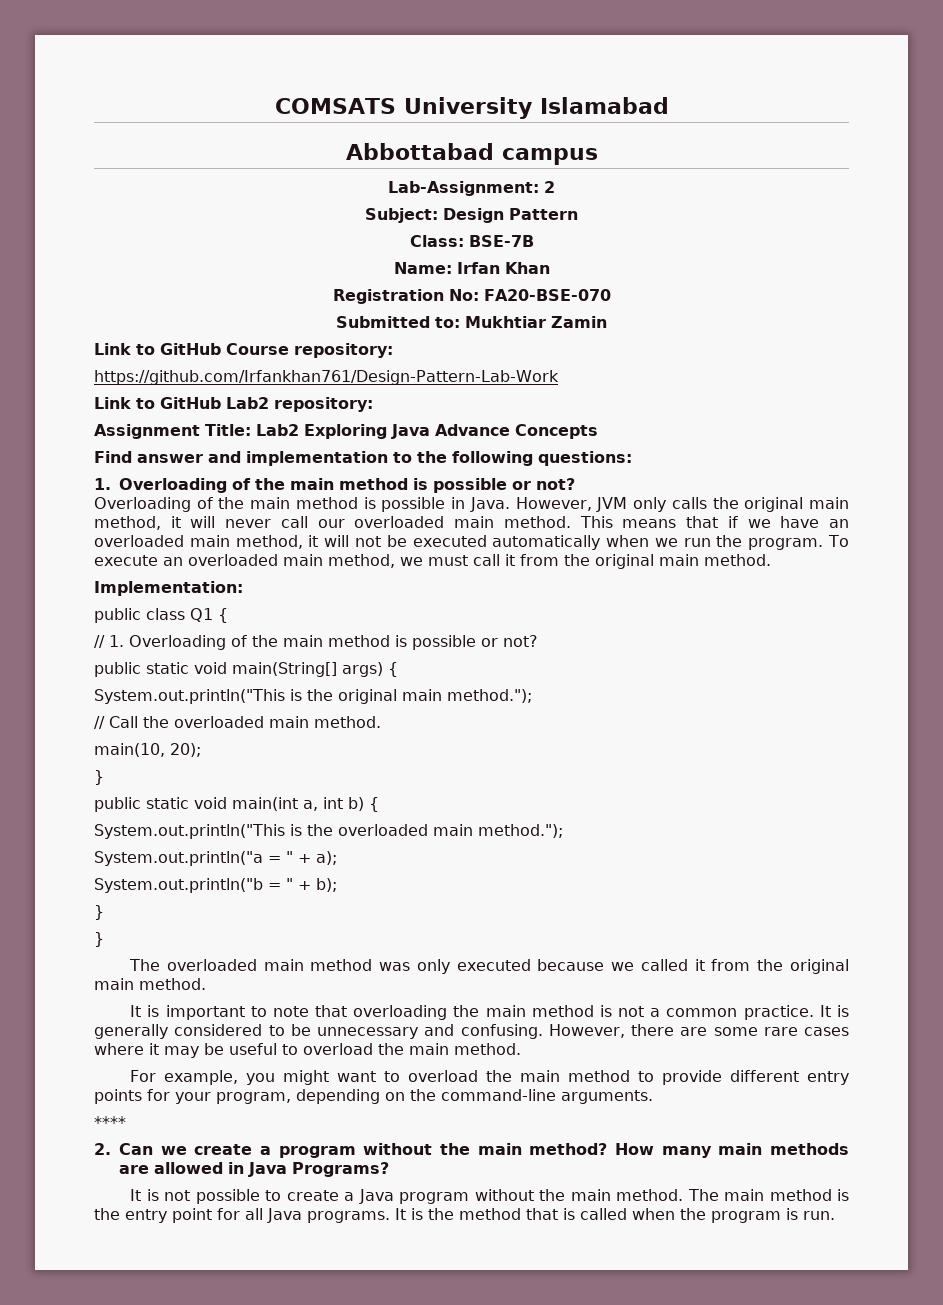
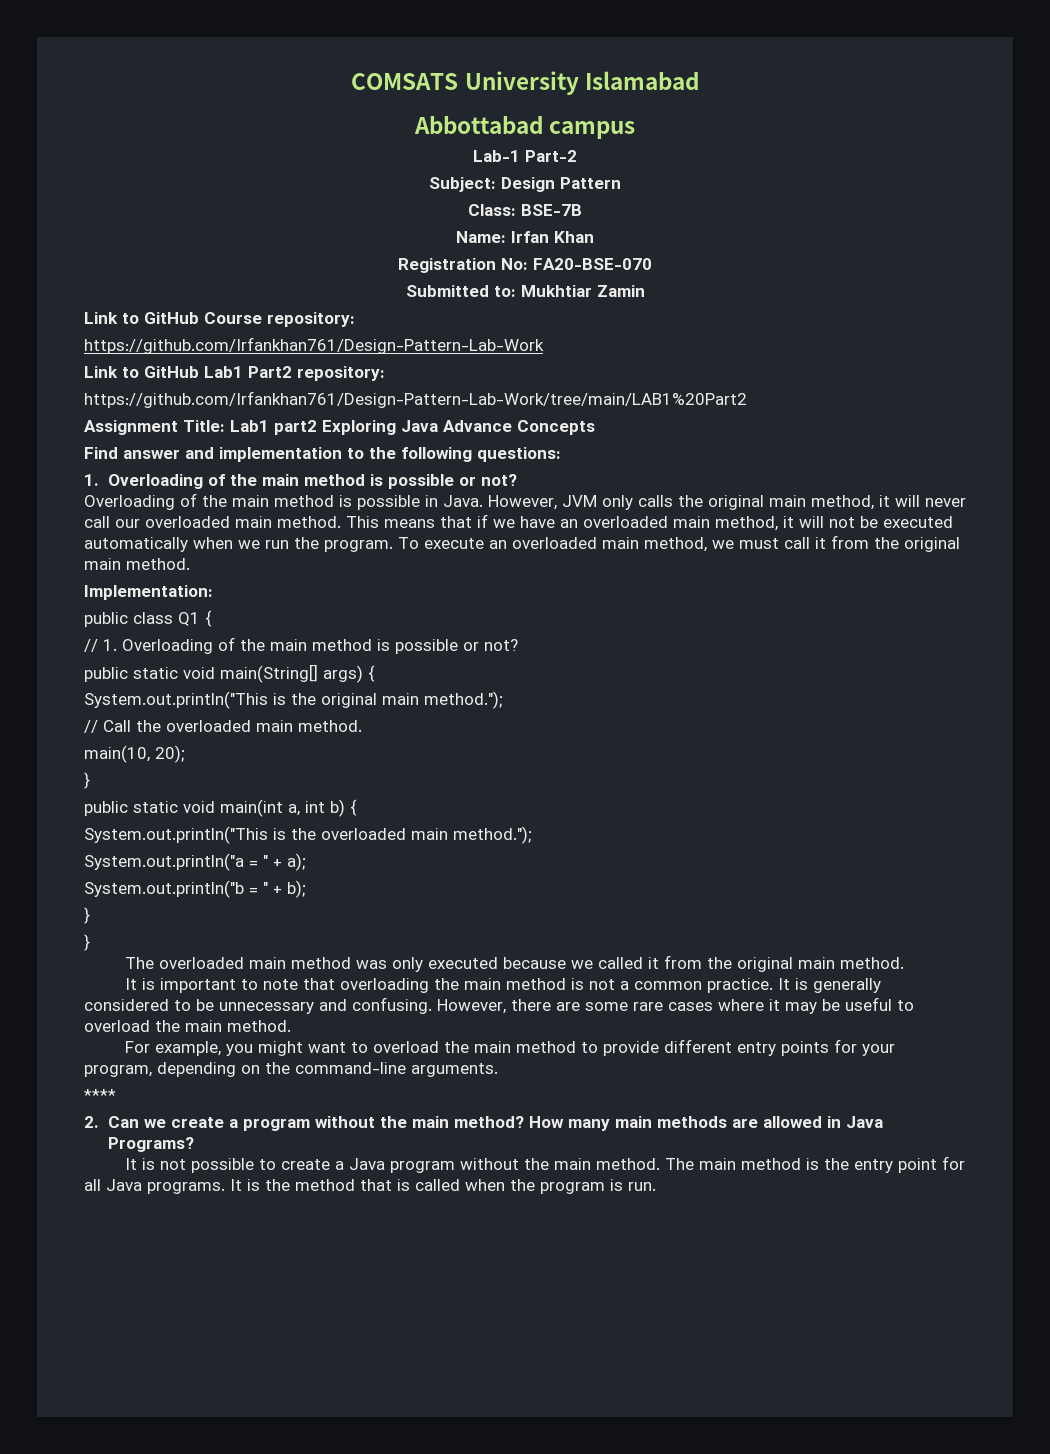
[388,181,555,196] Lab-Assignment: 2 -> [473,150,577,162] Lab-1 Part-2
[226,397,373,412] Lab2 repository: -> [204,366,385,381] [84,391,747,408] Lab1 Part2 repository: // https://github.com/Irfankhan761/Design-Pattern-Lab-Work/tree/main/LAB1%20Part2
[256,424,299,436] Lab2 -> [230,420,317,435] Lab1 part2

